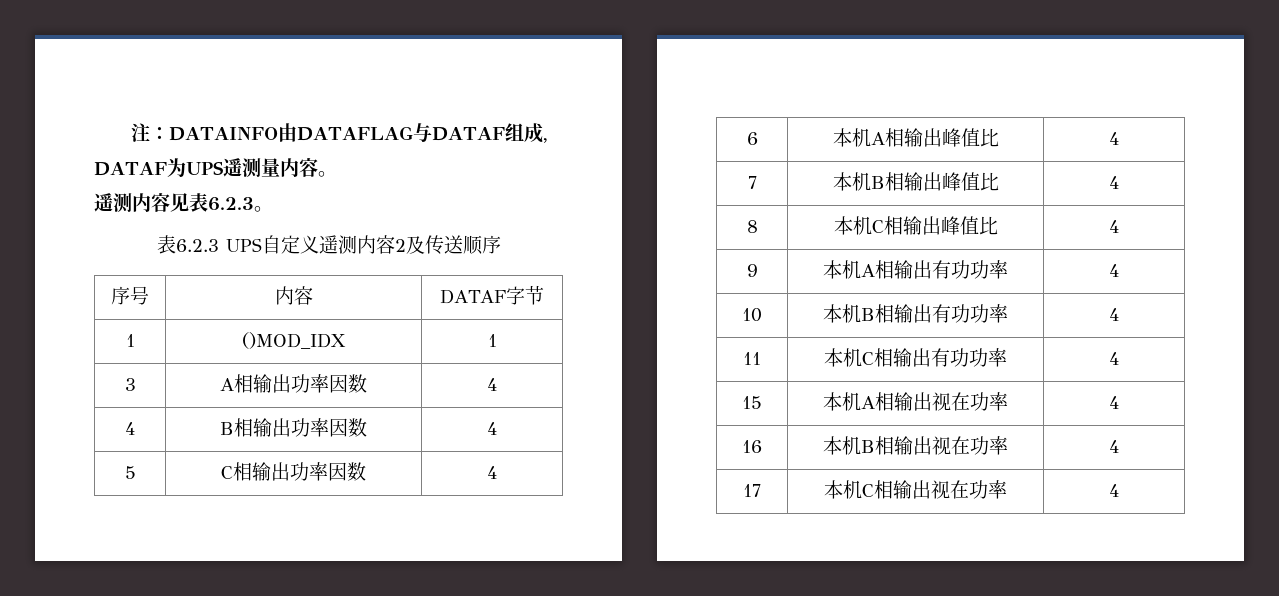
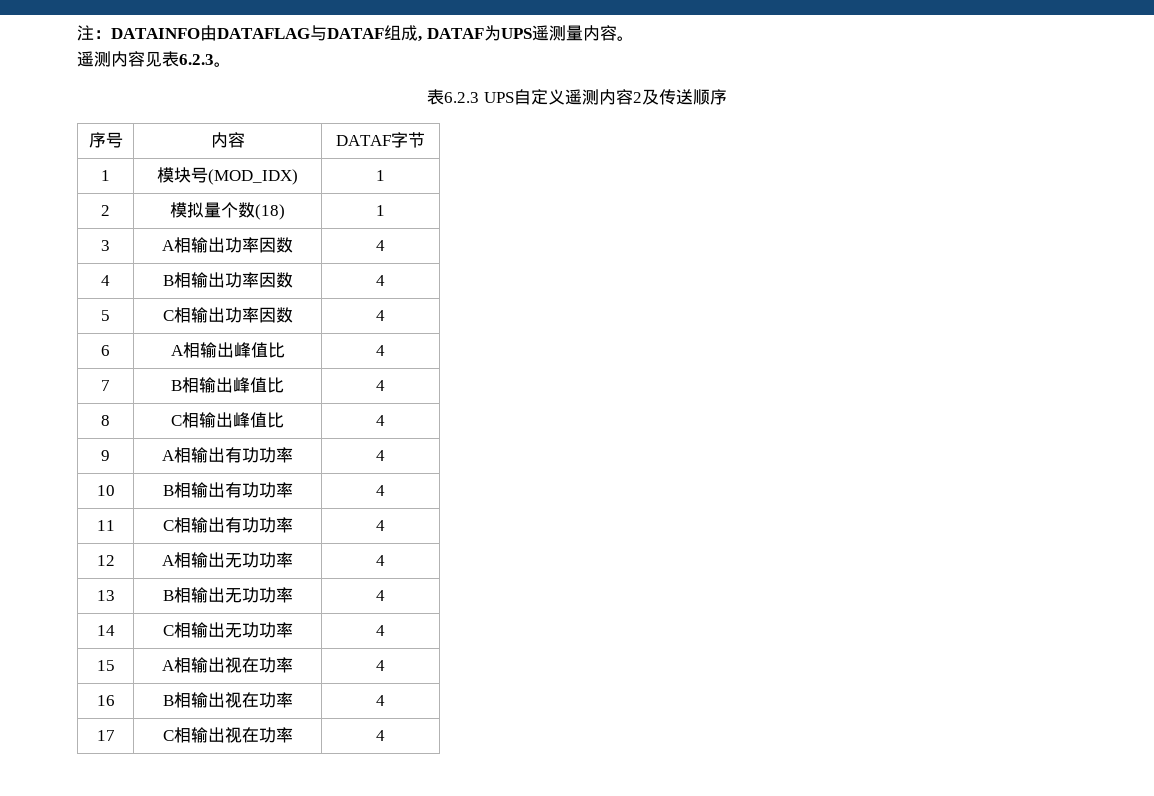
[242,332,346,349] ()MOD_IDX -> [157,167,298,185] [376,170,385,181] [101,205,110,216] [170,202,285,220] 模块号(MOD_IDX) | 1 // 2 | 模拟量个数(18)
[832,128,871,147] 本机 -> (110, 350) none
[832,172,871,191] 本机 -> (110, 385) none
[833,216,872,235] 本机 -> (110, 420) none
[823,260,861,279] 本机 -> (110, 455) none
[823,304,861,323] 本机 -> (115, 490) none
[824,348,862,367] 本机 -> (115, 525) none
(1119, 358) none -> [96,555,115,566] [162,552,293,568] [376,555,385,566] [96,590,115,601] [162,587,293,603] [376,590,385,601] [96,625,115,636] [162,622,293,638] [376,625,385,636] // 12 | A相输出无功功率 | 4 // 13 | B相输出无功功率 | 4 // 14 | C相输出无功功率 | 4
[823,392,861,411] 本机 -> (115, 665) none
[823,436,861,455] 本机 -> (115, 700) none
[824,480,862,499] 本机 -> (115, 735) none

